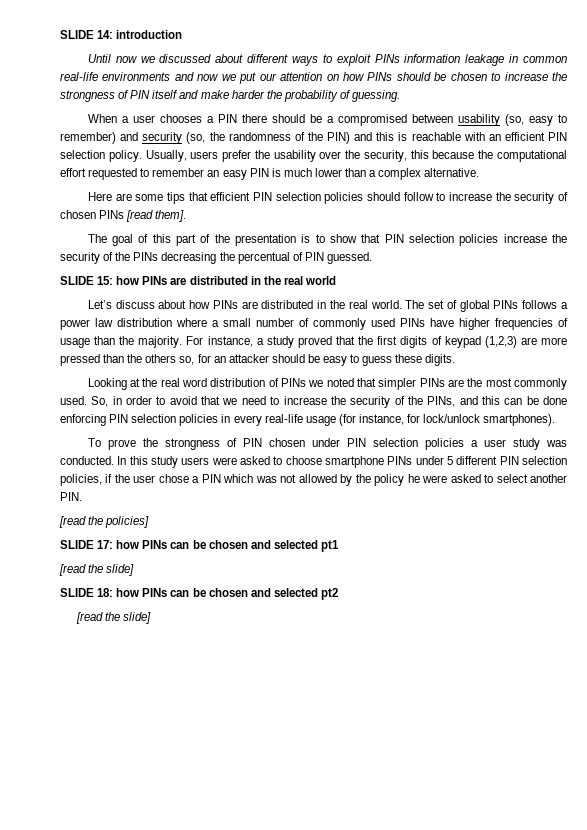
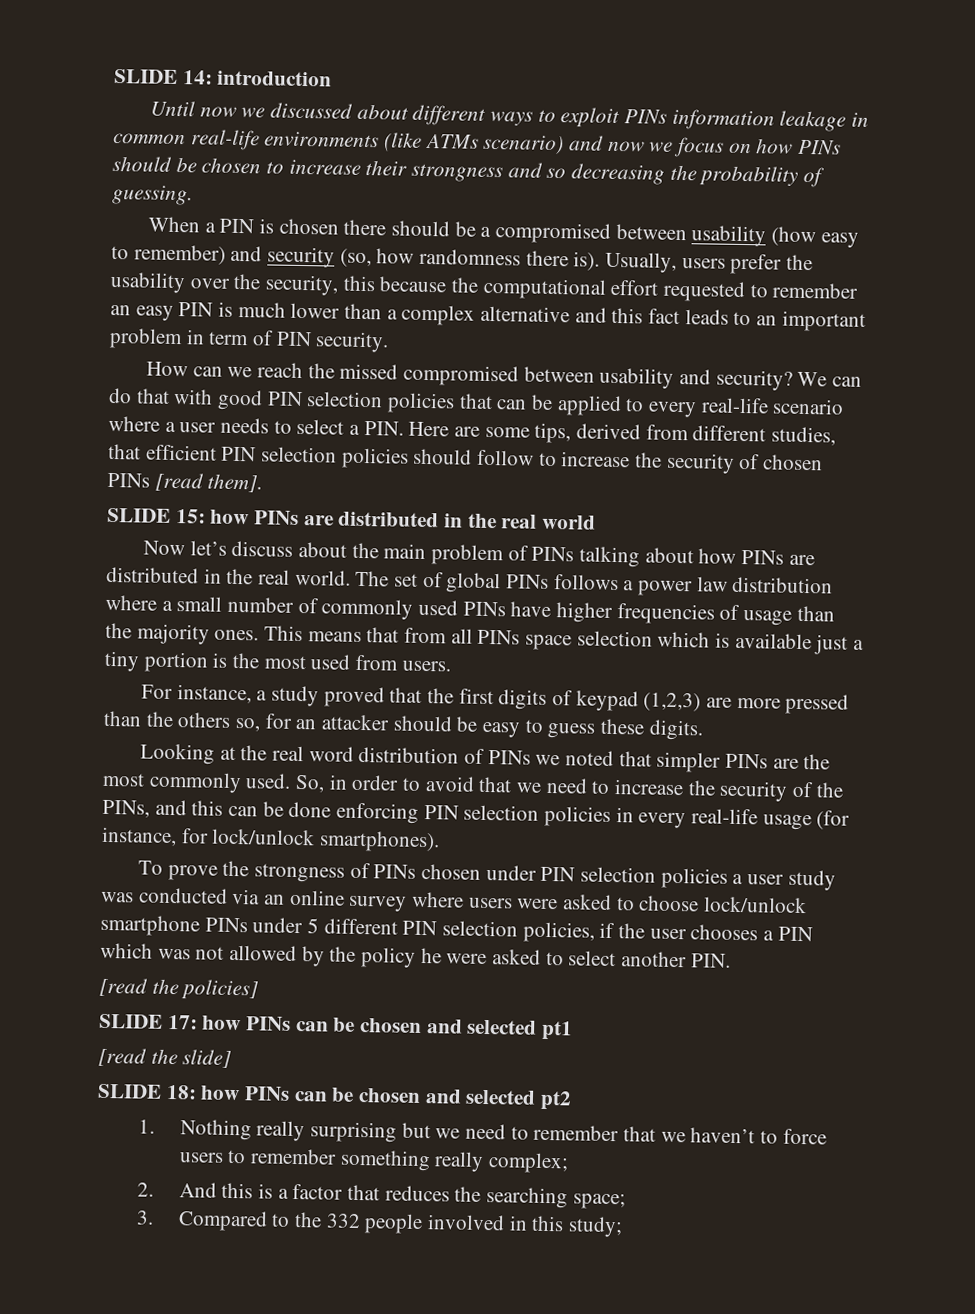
[174,72,323,84] and now we put our attention -> [384,132,725,158] (like ATMs scenario) and now we focus
[552,72,567,81] [60,90,265,102] the strongness of PIN itself and make harder -> [365,160,666,185] their strongness and so decreasing
[132,114,237,123] user chooses a PIN -> [219,218,339,235] PIN is chosen
[504,114,524,126] (so, -> [770,226,816,247] (how
[209,132,567,144] [60,150,142,162] the randomness of the PIN) and this is reachable with an efficient PIN selection policy. -> [376,248,601,271] how randomness there is).
[424,168,480,177] [87,192,185,204] alternative. // Here are some tips -> [480,305,866,332] [109,327,390,353] [145,361,862,391] [108,387,845,418] [108,415,837,446] alternative and this fact leads to an important problem in term of PIN security. // How can we reach the missed compromised between usability and security? We can do that with good PIN selection policies that can be applied to every real-life scenario where a user needs to select a PIN. Here are some tips, derived from different studies,
[87,234,568,246] [60,252,372,264] // The goal of this part of the presentation is to show that PIN selection policies increase the security of the PINs decreasing the percentual of PIN guessed. -> (263, 483) none
[87,300,155,309] Let’s discuss -> [142,540,640,568] Now let’s discuss about the main problem of PINs talking
[138,336,183,348] majority. -> [136,623,865,655] [104,650,451,673] majority ones. This means that from all PINs space selection which is available just a tiny portion is the most used from users. //
[242,438,262,447] PIN -> [373,864,417,879] PINs
[60,456,178,468] conducted. In this study -> [138,887,465,912] conducted via an online survey where
(322, 460) none -> [703,896,808,914] lock/unlock
[158,474,189,483] chose -> [690,924,759,941] chooses
[76,612,152,624] [read the slide] -> [138,1119,827,1145] [178,1148,570,1174] [137,1182,626,1210] [136,1210,624,1238] 1. Nothing really surprising but we need to remember that we haven’t to force users to remember something really complex; // 2. And this is a factor that reduces the searching space; // 3. Compared to the 332 people involved in this study;

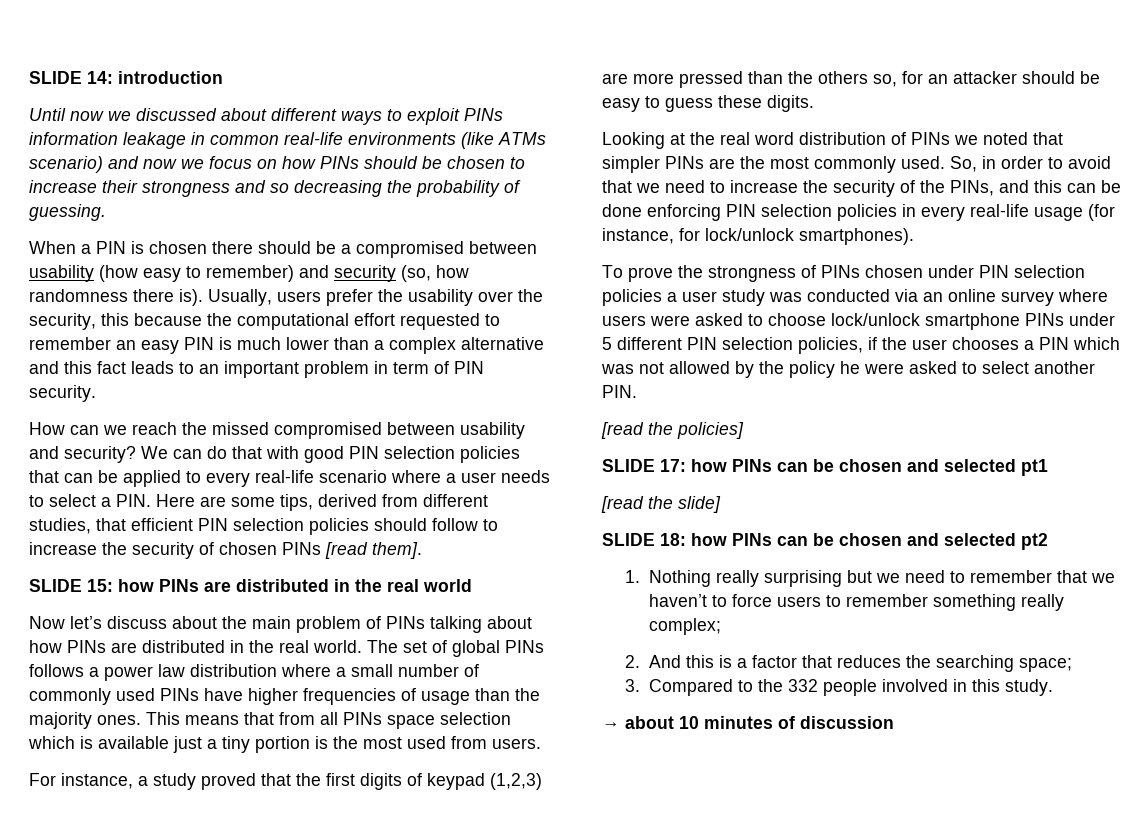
[568,1216,624,1238] study; -> [1004,679,1053,696] [602,716,894,729] study. // → about 10 minutes of discussion

